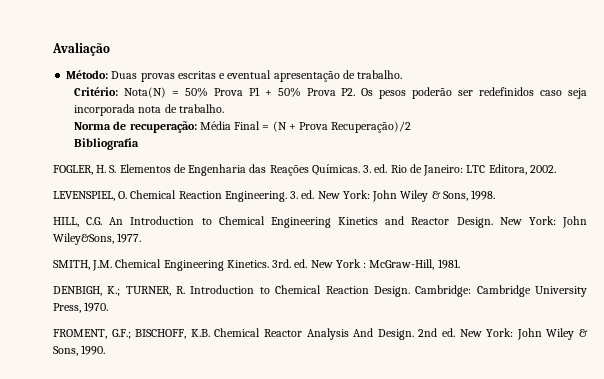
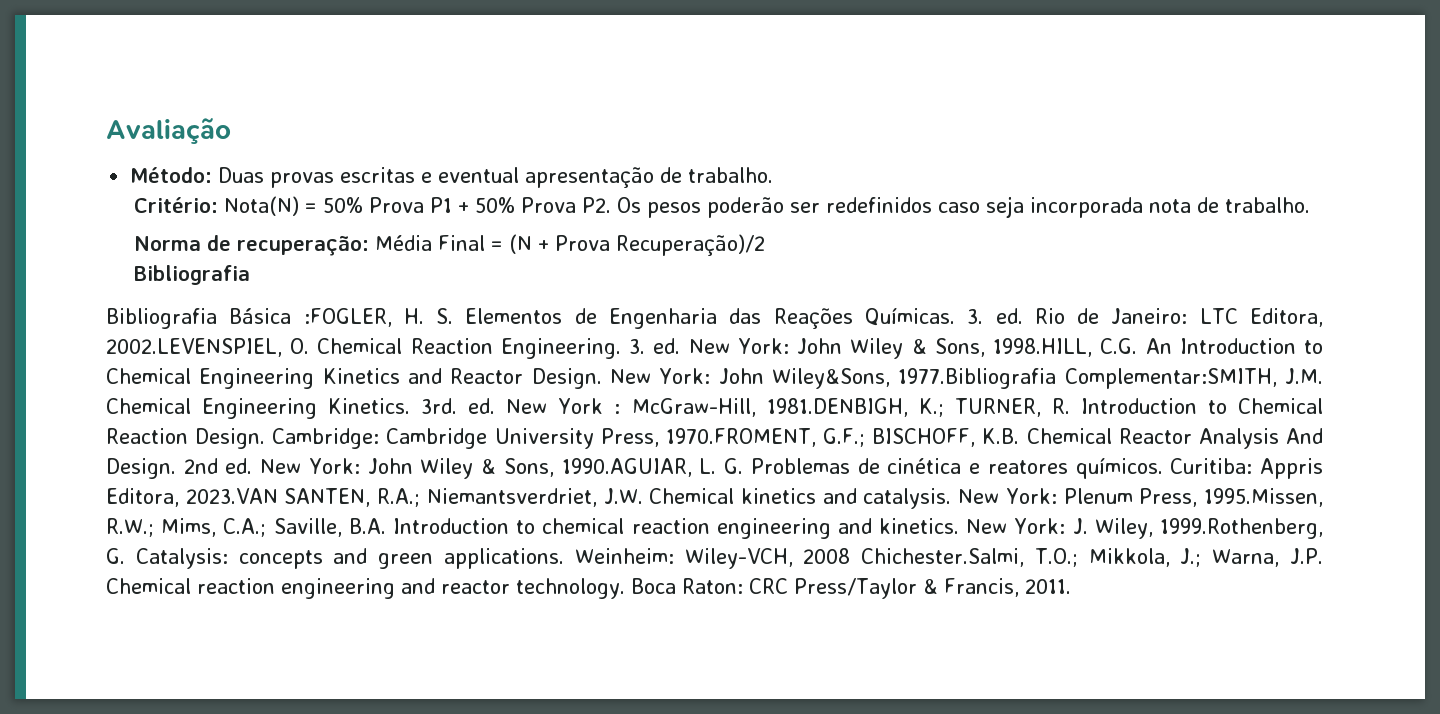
[53,165,93,175] FOGLER, -> [106,308,392,329] Bibliografia Básica :FOGLER,
[529,165,556,173] [53,191,115,201] 2002. // LEVENSPIEL, -> [106,338,282,357] 2002.LEVENSPIEL,
[471,190,496,200] [53,217,79,227] 1998. // HILL, -> [993,338,1093,357] 1998.HILL,
[117,233,142,243] [53,260,90,270] 1977. // SMITH, -> [898,368,1277,389] 1977.Bibliografia Complementar:SMITH,
[437,259,460,269] [53,286,102,296] 1981. // DENBIGH, -> [766,398,908,417] 1981.DENBIGH,
[84,302,109,312] [53,329,107,339] 1970. // FROMENT, -> [665,428,816,447] 1970.FROMENT,
[81,345,106,355] 1990. -> [561,458,1323,479] [106,488,1323,509] [106,518,1323,539] [106,548,1324,569] [106,578,1071,599] 1990.AGUIAR, L. G. Problemas de cinética e reatores químicos. Curitiba: Appris Editora, 2023.VAN SANTEN, R.A.; Niemantsverdriet, J.W. Chemical kinetics and catalysis. New York: Plenum Press, 1995.Missen, R.W.; Mims, C.A.; Saville, B.A. Introduction to chemical reaction engineering and kinetics. New York: J. Wiley, 1999.Rothenberg, G. Catalysis: concepts and green applications. Weinheim: Wiley-VCH, 2008 Chichester.Salmi, T.O.; Mikkola, J.; Warna, J.P. Chemical reaction engineering and reactor technology. Boca Raton: CRC Press/Taylor & Francis, 2011.

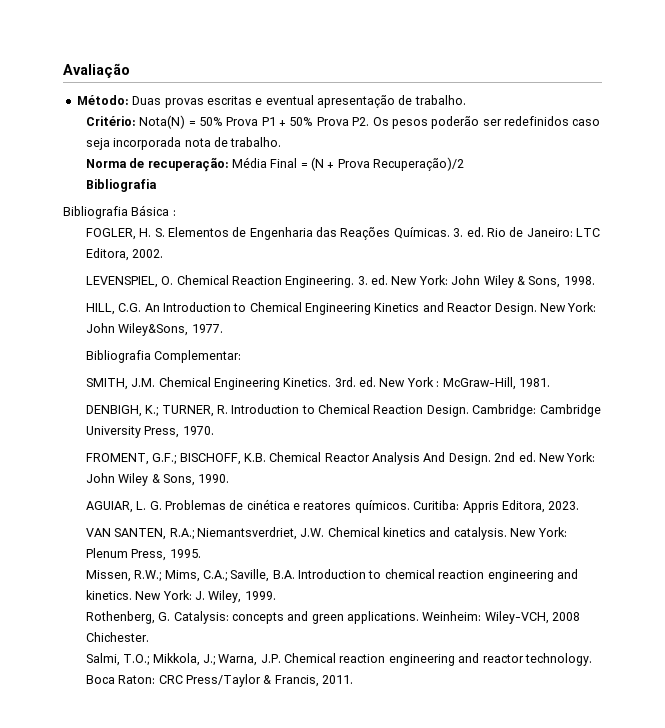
[303,308,392,327] :FOGLER, -> [172,210,176,216] [85,228,136,240] : // FOGLER,
[106,338,282,357] 2002.LEVENSPIEL, -> [132,249,164,258] [85,276,158,288] 2002. // LEVENSPIEL,
[993,338,1093,357] 1998.HILL, -> [563,276,595,285] [85,303,115,315] 1998. // HILL,
[898,368,1277,389] 1977.Bibliografia Complementar:SMITH, -> [191,324,223,333] [85,350,242,363] [85,378,128,390] 1977. // Bibliografia Complementar: // SMITH,
[766,398,908,417] 1981.DENBIGH, -> [518,378,550,387] [85,405,142,417] 1981. // DENBIGH,
[665,428,816,447] 1970.FROMENT, -> [182,426,214,435] [85,453,149,465] 1970. // FROMENT,
[561,458,692,477] 1990.AGUIAR, -> [198,474,230,483] [85,501,133,513] 1990. // AGUIAR,
[185,488,278,504] 2023.VAN -> [548,501,580,510] [85,528,111,537] 2023. // VAN
[1204,488,1323,507] 1995.Missen, -> [169,549,201,558] [85,570,131,582] 1995. // Missen,
[1160,518,1323,539] 1999.Rothenberg, -> [244,591,276,600] [85,611,155,624] 1999. // Rothenberg,
[861,548,1025,567] Chichester.Salmi, -> [85,632,149,642] [85,653,120,666] Chichester. // Salmi,

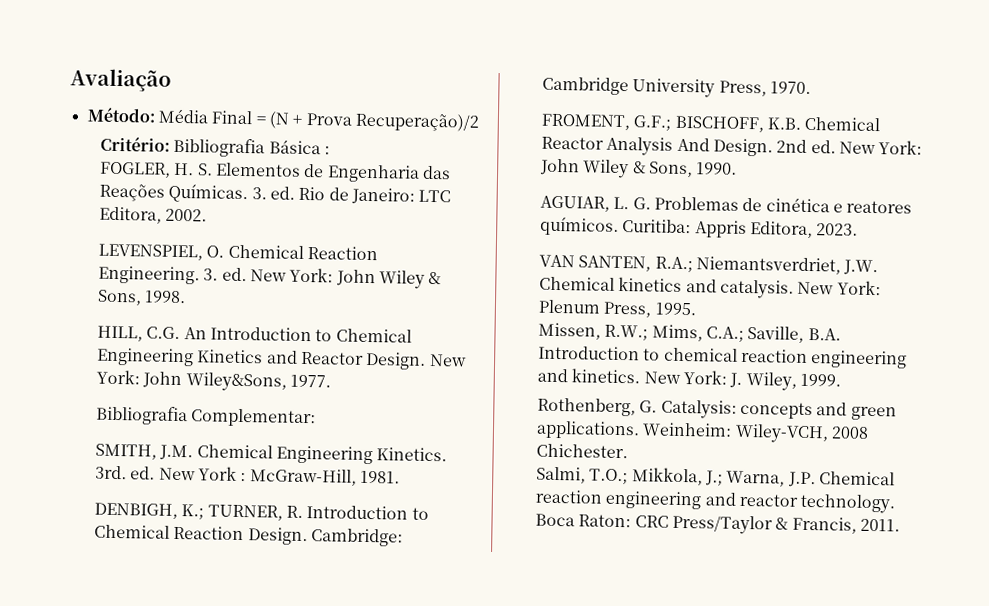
[132,95,466,108] [85,115,601,129] [85,137,282,150] [85,157,229,172] Duas provas escritas e eventual apresentação de trabalho. // Critério: Nota(N) = 50% Prova P1 + 50% Prova P2. Os pesos poderão ser redefinidos caso seja incorporada nota de trabalho. // Norma de recuperação: -> (156, 115) none
[85,179,157,192] Bibliografia // -> [100,136,171,152] Critério:

